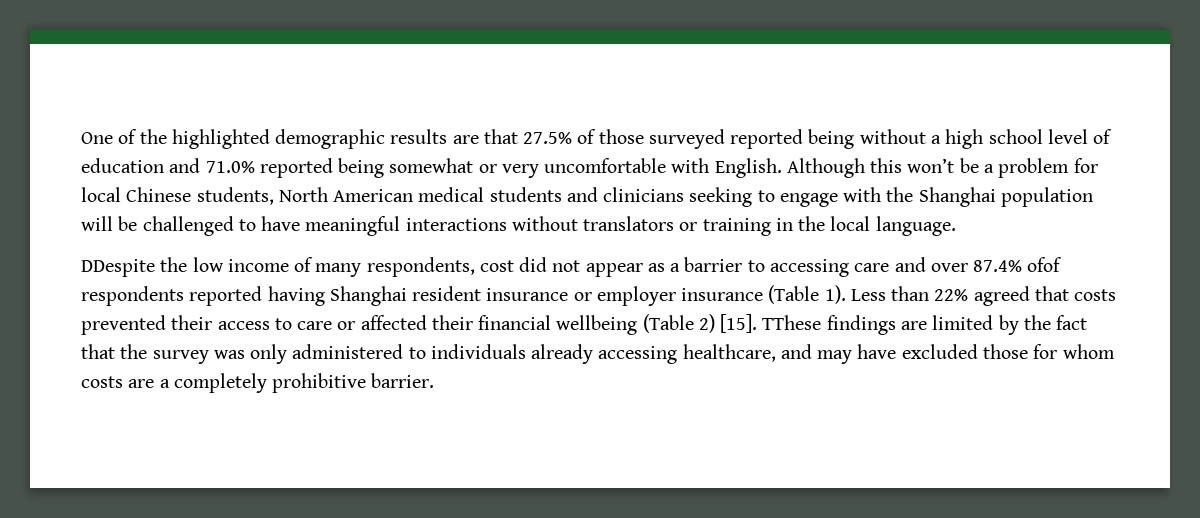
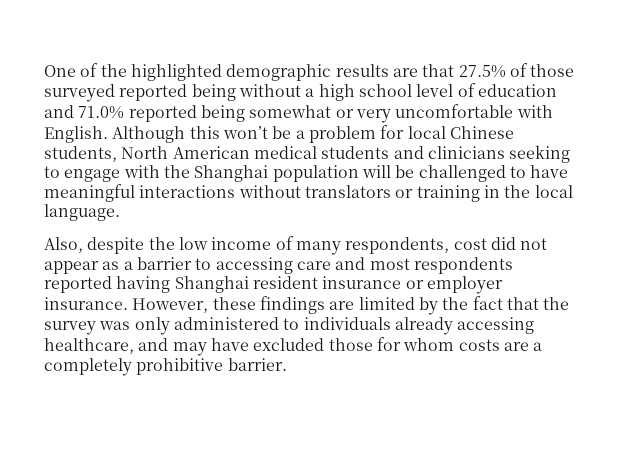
[81,259,155,277] DDespite -> [44,237,145,254] Also, despite
[930,257,1063,272] over 87.4% ofof -> [369,258,410,270] most
[681,285,1117,306] [81,314,822,335] insurance (Table 1). Less than 22% agreed that costs prevented their access to care or affected their financial wellbeing (Table 2) [15]. TThese -> [44,297,256,313] insurance. However, these

